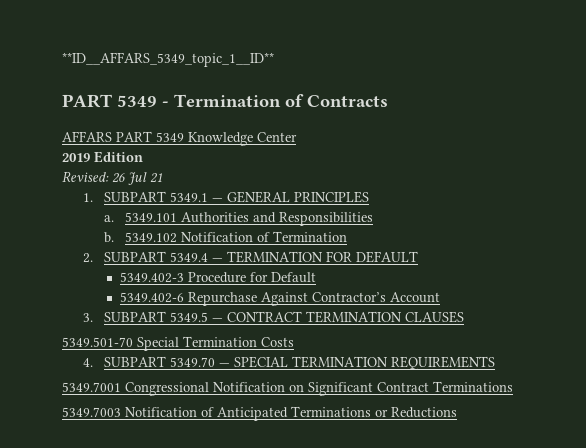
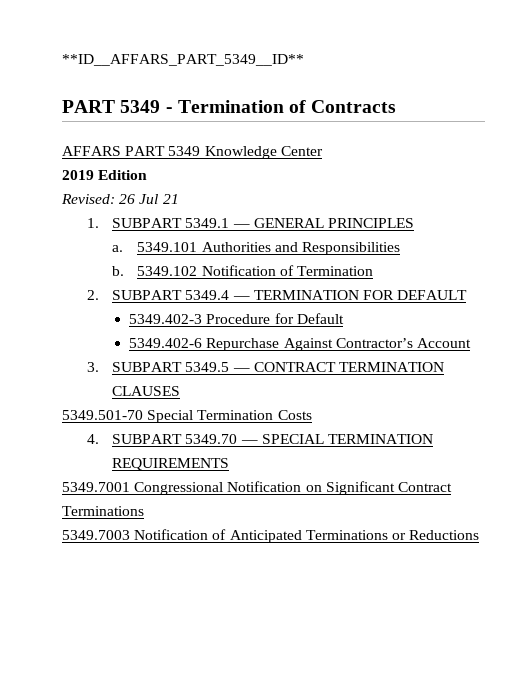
[62,52,274,67] **ID__AFFARS_5349_topic_1__ID** -> [62,54,304,66] **ID__AFFARS_PART_5349__ID**

